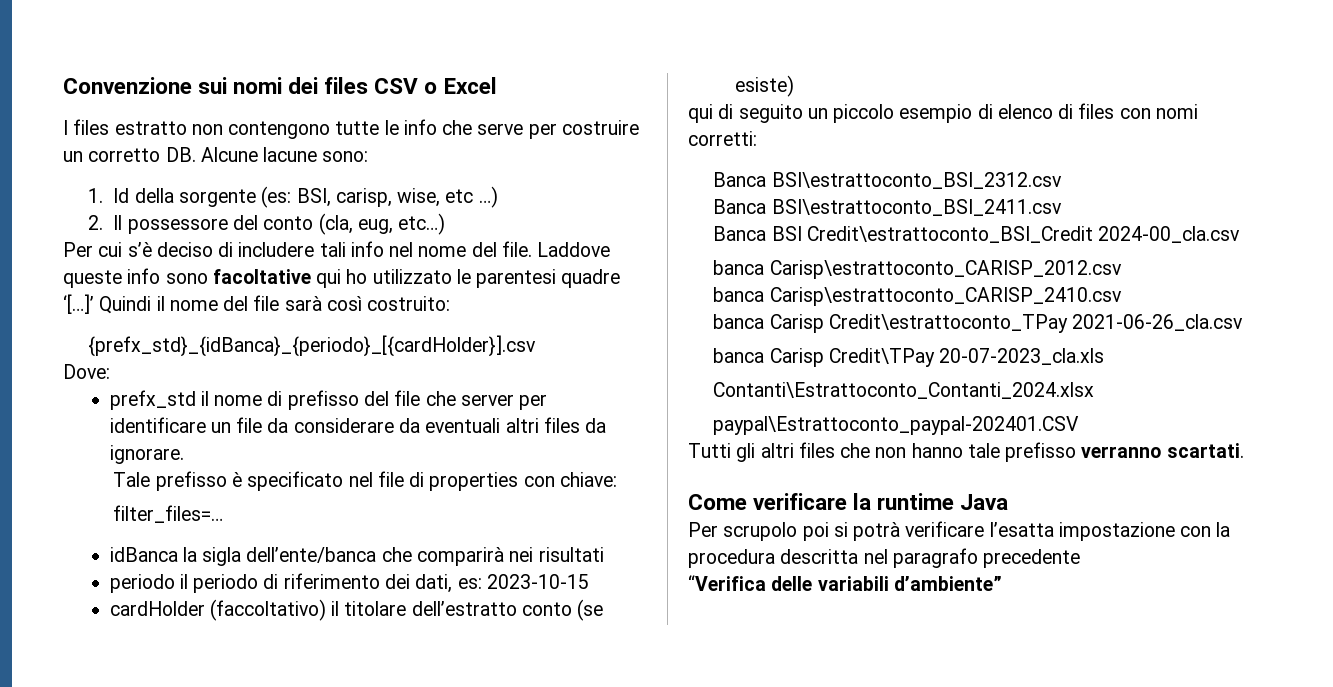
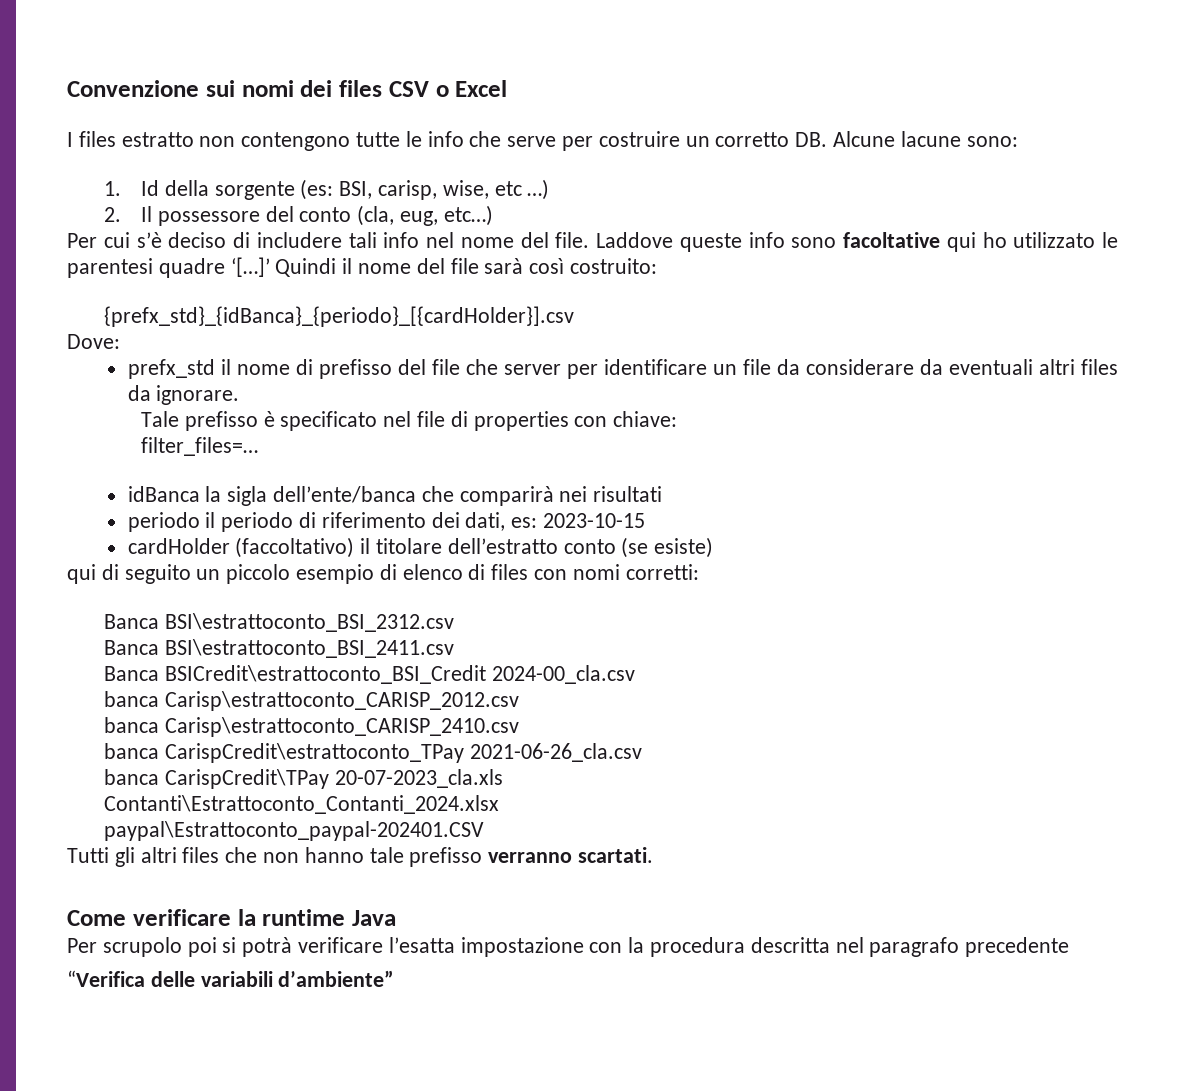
[771,226,1093,243] BSI Credit\estrattoconto_BSI_Credit -> [164,665,486,684] BSICredit\estrattoconto_BSI_Credit
[769,314,1068,333] Carisp Credit\estrattoconto_TPay -> [164,743,464,763] CarispCredit\estrattoconto_TPay
[769,348,935,367] Carisp Credit\TPay -> [164,769,329,789] CarispCredit\TPay

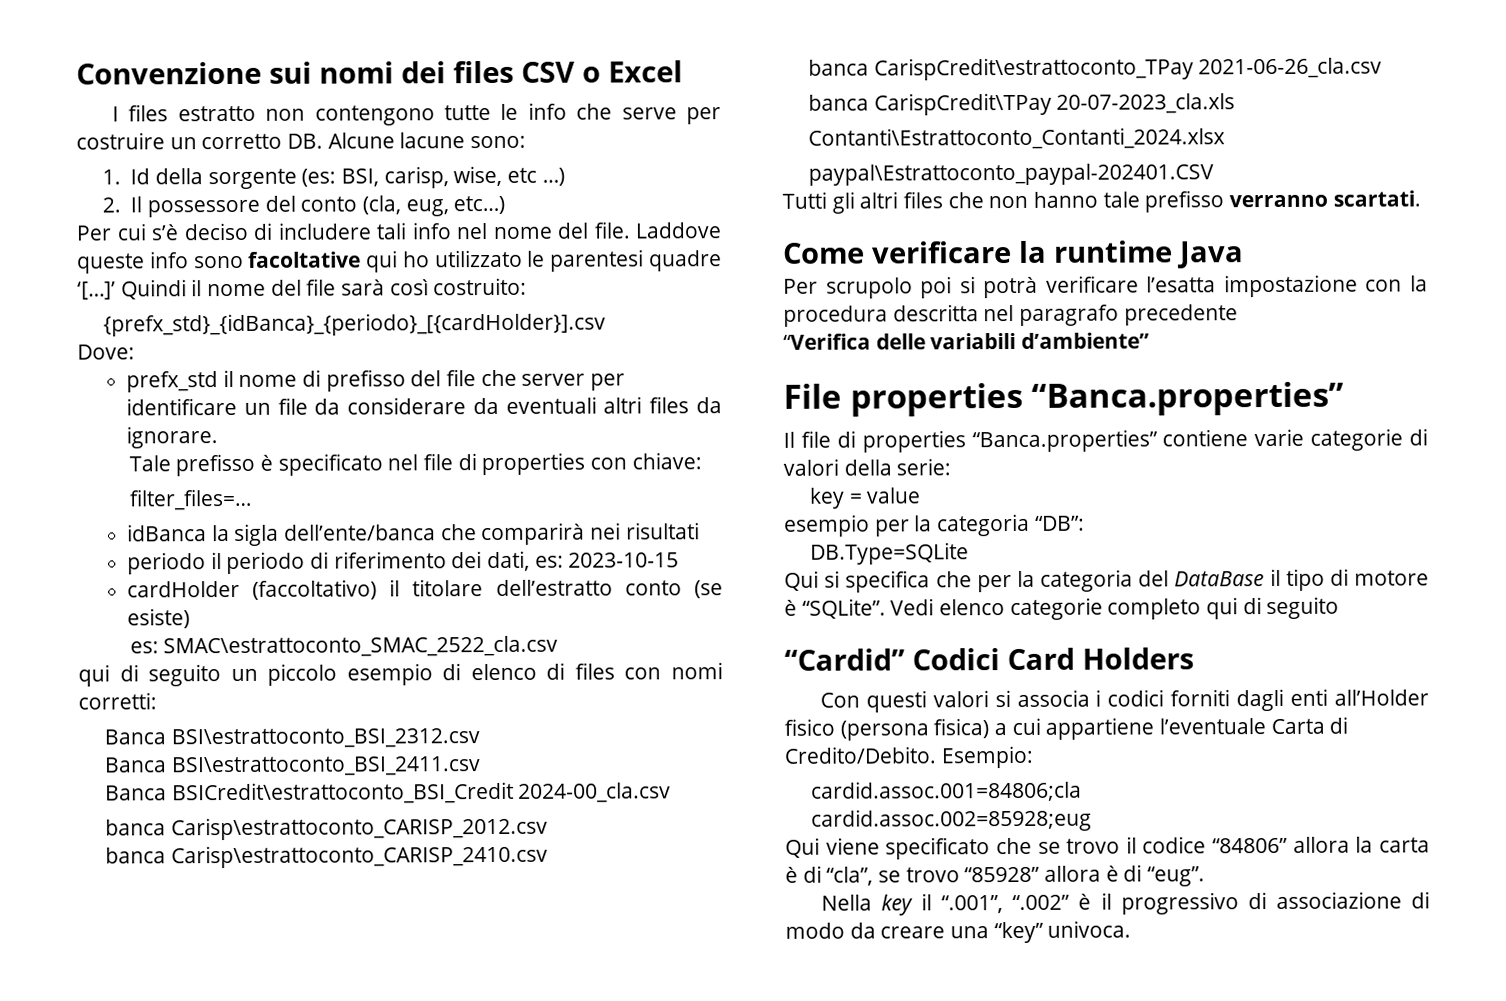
(714, 547) none -> [129,635,559,658] // es: SMAC\estrattoconto_SMAC_2522_cla.csv
(395, 978) none -> [783,381,1344,417] [783,428,1428,453] [783,458,952,476] [808,487,922,509] [784,513,1085,537] [809,542,969,565] [784,568,1429,593] [784,596,1340,621] [784,647,1194,671] [819,688,1429,713] [784,716,1349,741] [784,745,1034,769] [810,780,1082,802] [810,808,1092,832] [785,836,1430,860] [785,864,1206,887] [820,891,1430,916] [785,920,1132,944] // File properties “Banca.properties” // Il file di properties “Banca.properties” contiene varie categorie di valori della serie: // key = value // esempio per la categoria “DB”: // DB.Type=SQLite // Qui si specifica che per la categoria del DataBase il tipo di motore è “SQLite”. Vedi elenco categorie completo qui di seguito // “Cardid” Codici Card Holders // Con questi valori si associa i codici forniti dagli enti all’Holder fisico (persona fisica) a cui appartiene l’eventuale Carta di Credito/Debito. Esempio: // cardid.assoc.001=84806;cla // cardid.assoc.002=85928;eug // Qui viene specificato che se trovo il codice “84806” allora la carta è di “cla”, se trovo “85928” allora è di “eug”. // Nella key il “.001”, “.002” è il progressivo di associazione di modo da creare una “key” univoca.

